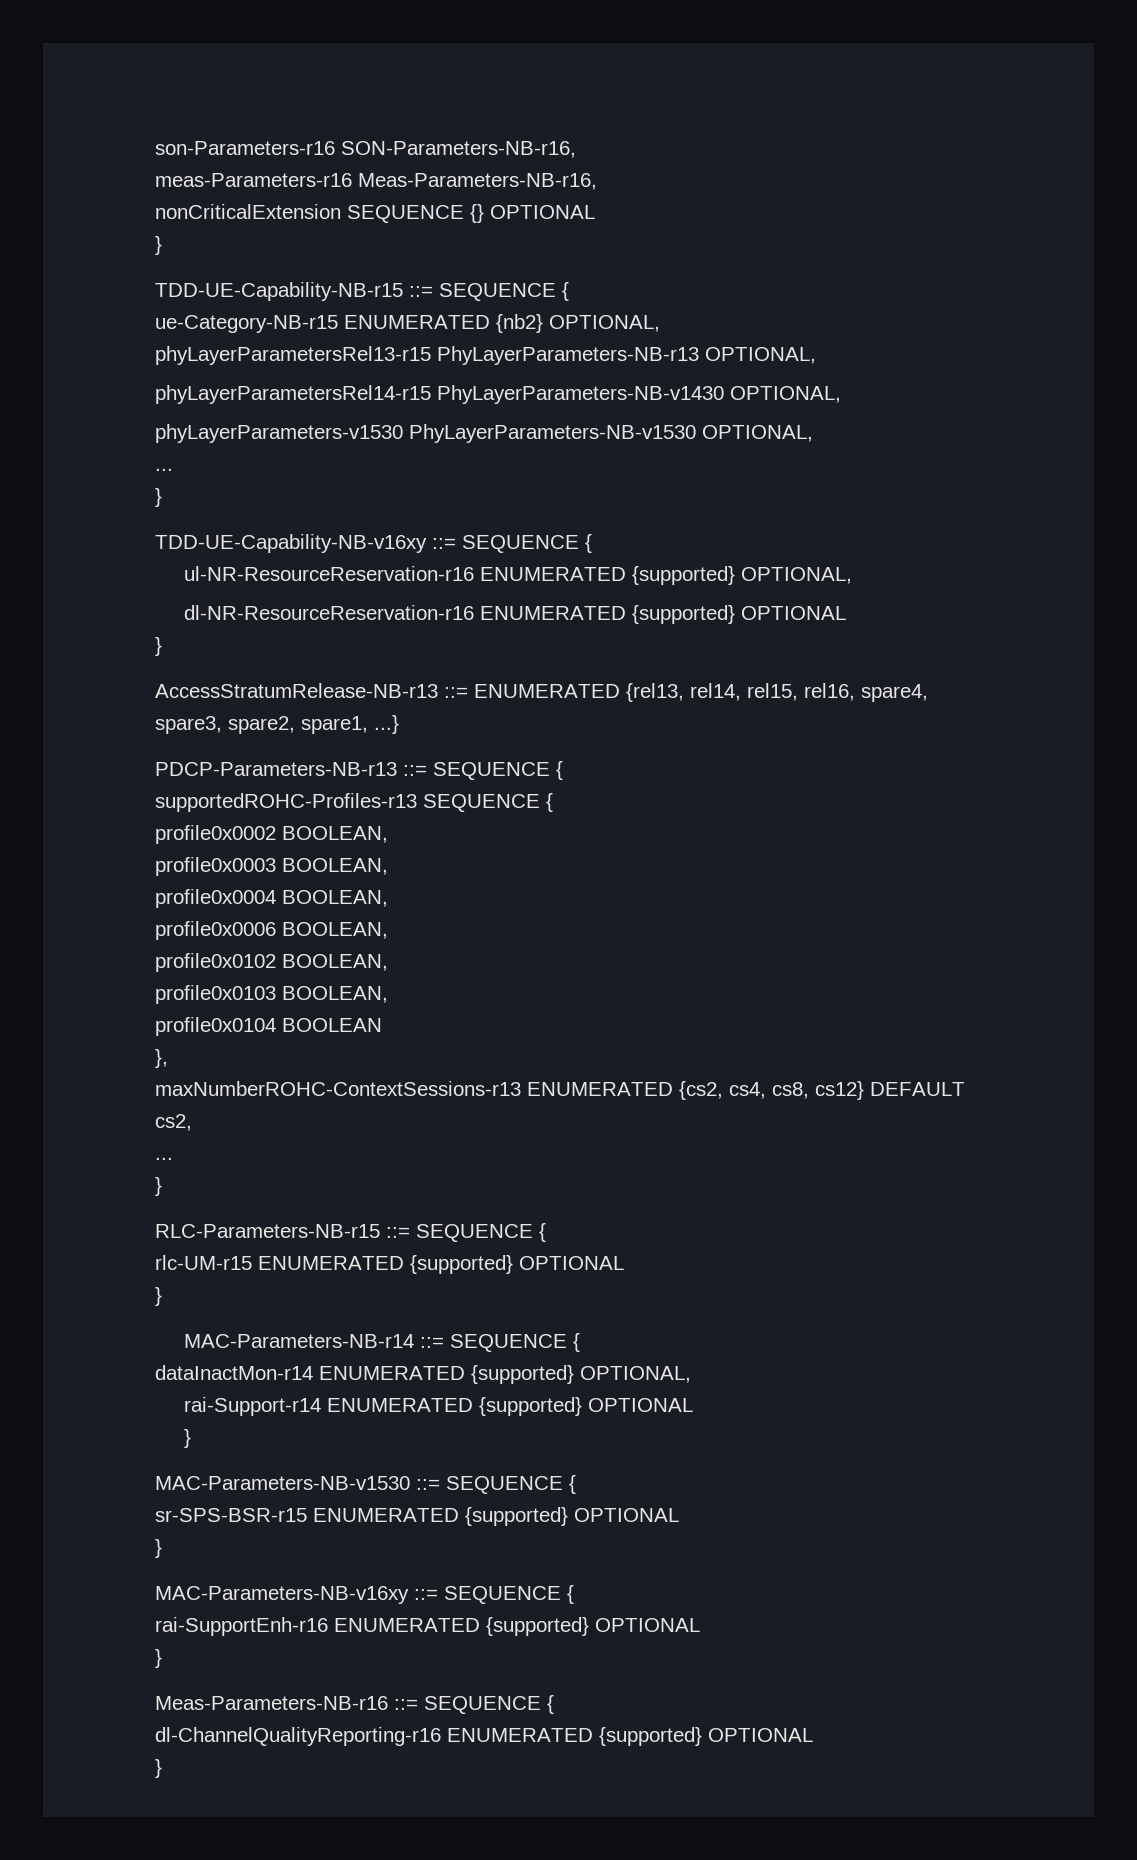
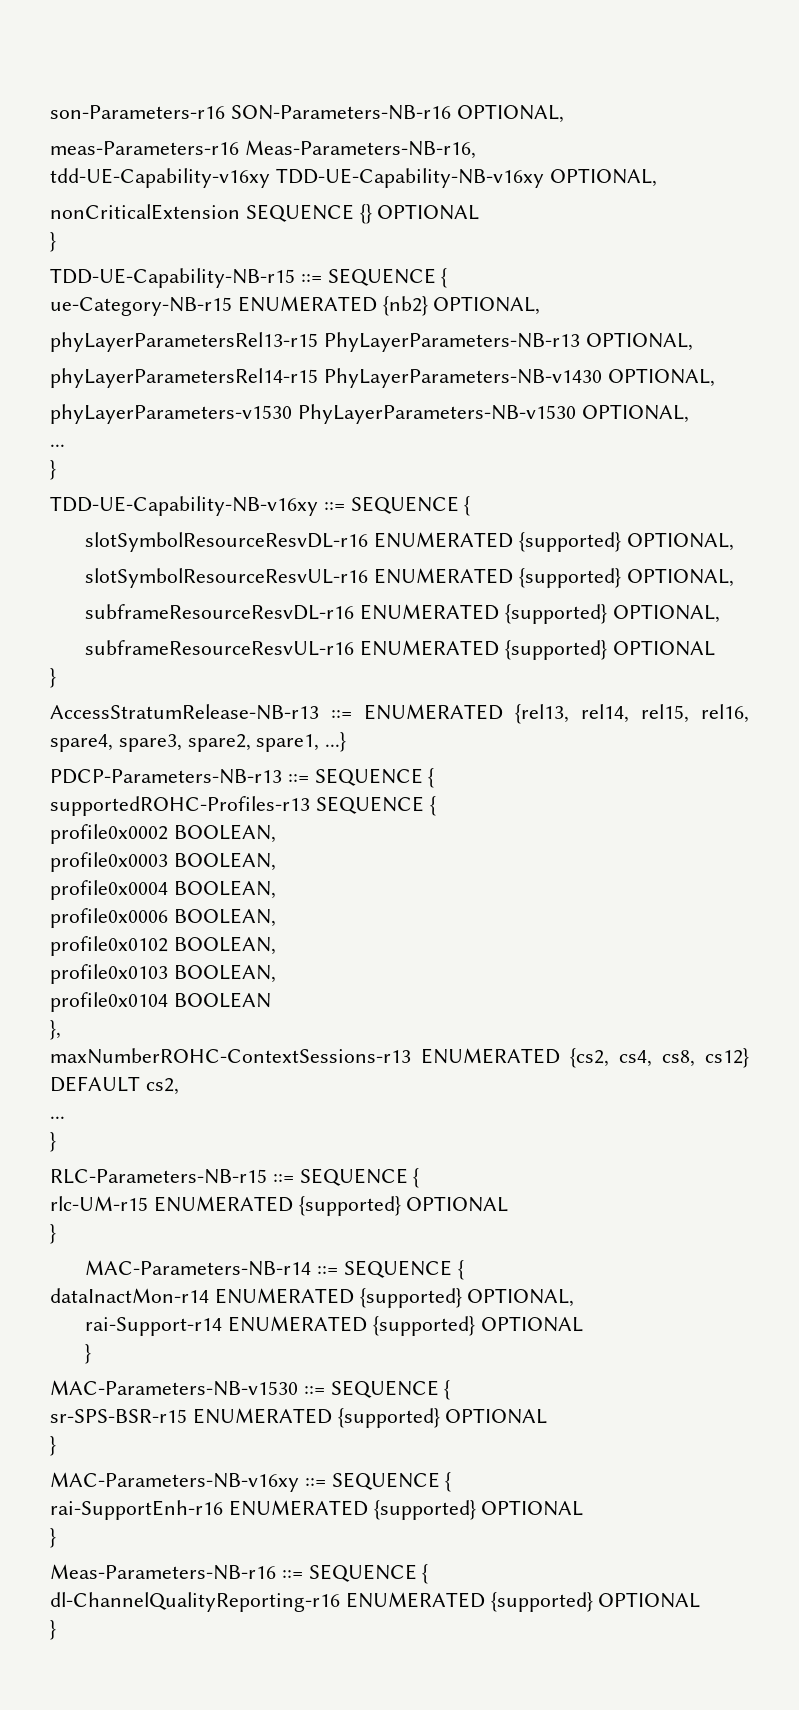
[341,141,576,158] SON-Parameters-NB-r16, -> [230,104,564,123] SON-Parameters-NB-r16 OPTIONAL,
(597, 181) none -> [50,168,657,188] // tdd-UE-Capability-v16xy TDD-UE-Capability-NB-v16xy OPTIONAL,
[184,566,853,585] [184,605,475,620] ul-NR-ResourceReservation-r16 ENUMERATED {supported} OPTIONAL, // dl-NR-ResourceReservation-r16 -> [85,532,734,552] [85,568,734,588] [85,604,720,624] [85,640,355,656] slotSymbolResourceResvDL-r16 ENUMERATED {supported} OPTIONAL, // slotSymbolResourceResvUL-r16 ENUMERATED {supported} OPTIONAL, // subframeResourceResvDL-r16 ENUMERATED {supported} OPTIONAL, // subframeResourceResvUL-r16

